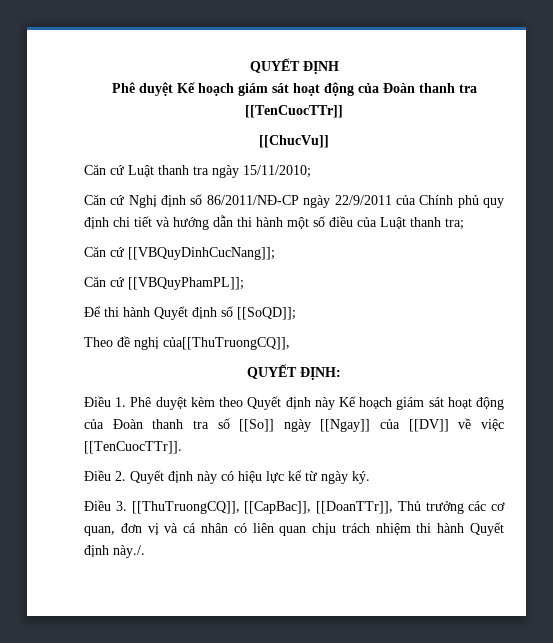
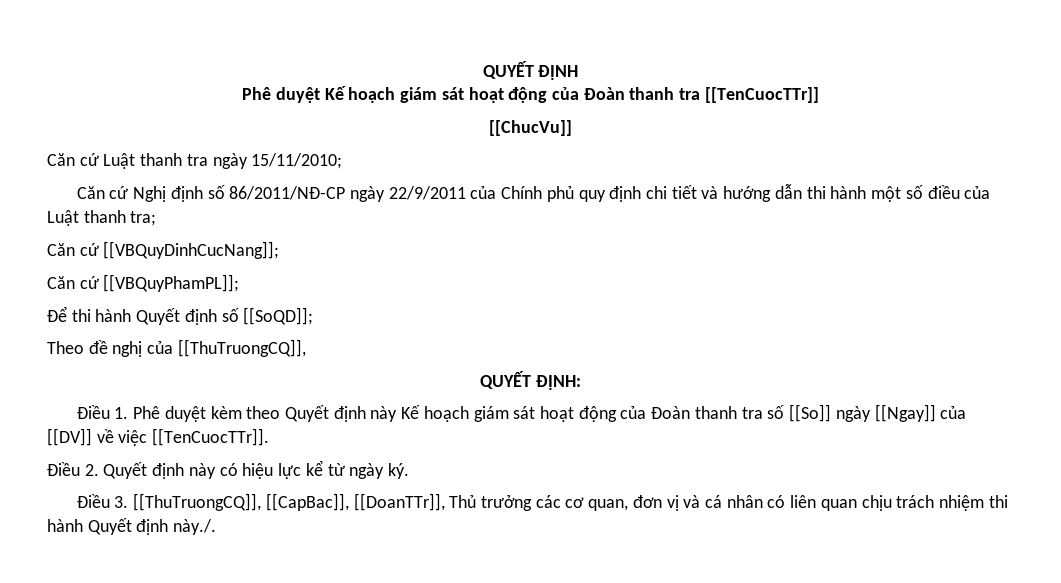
[163,337,290,350] của[[ThuTruongCQ]], -> [147,339,306,357] của [[ThuTruongCQ]],

